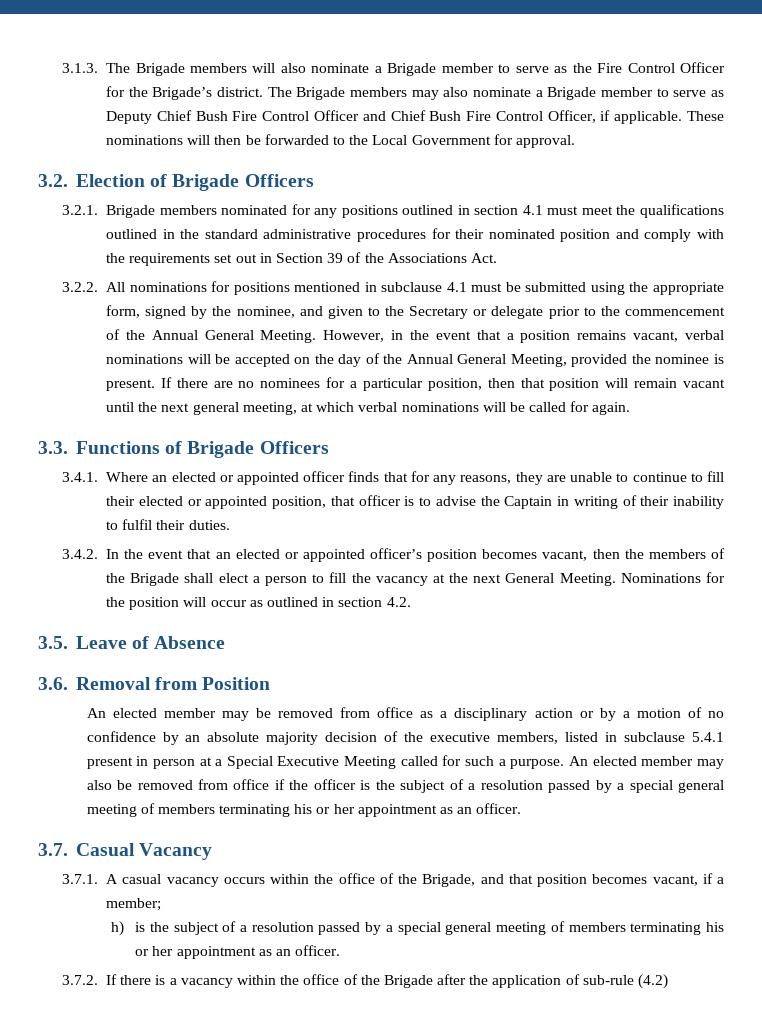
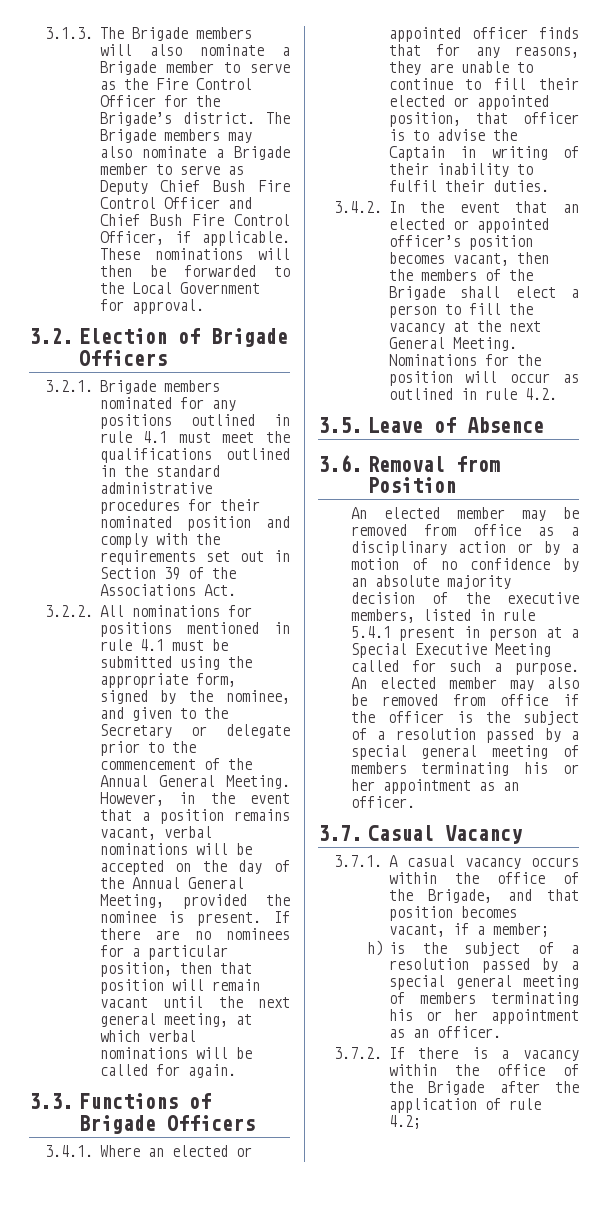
[474,205,519,215] section -> [99,431,132,443] rule
[381,282,443,292] subclause -> [99,639,132,651] rule
[338,597,383,607] section -> [484,388,517,400] rule
[624,732,686,742] subclause -> [502,609,535,621] rule
[582,974,668,989] sub-rule (4.2) -> [508,1098,541,1110] [388,1115,421,1129] rule 4.2;

